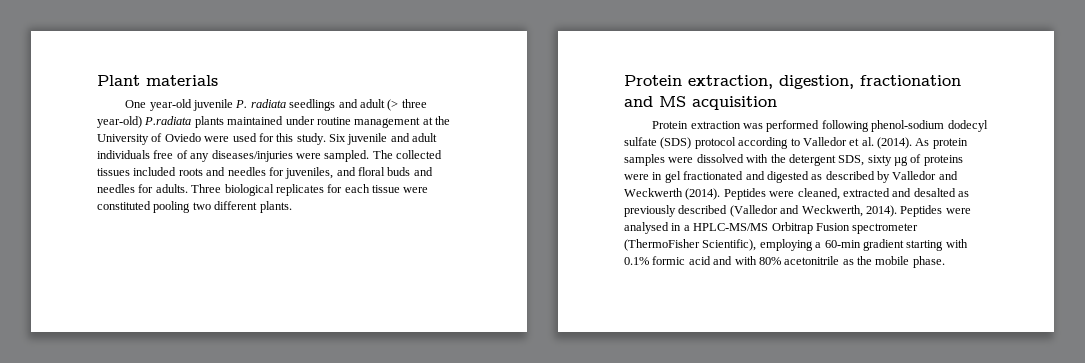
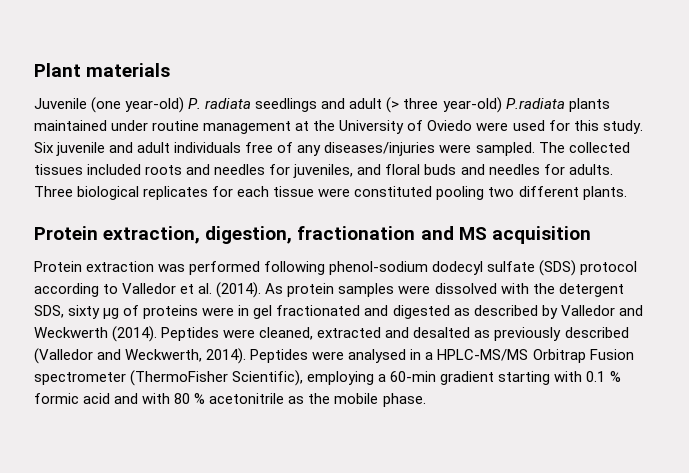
[125,99,234,111] One year-old juvenile -> [34,97,185,113] Juvenile (one year-old)
[624,257,649,265] 0.1% -> [586,371,621,382] 0.1 %
[758,257,781,265] 80% -> [174,393,206,404] 80 %

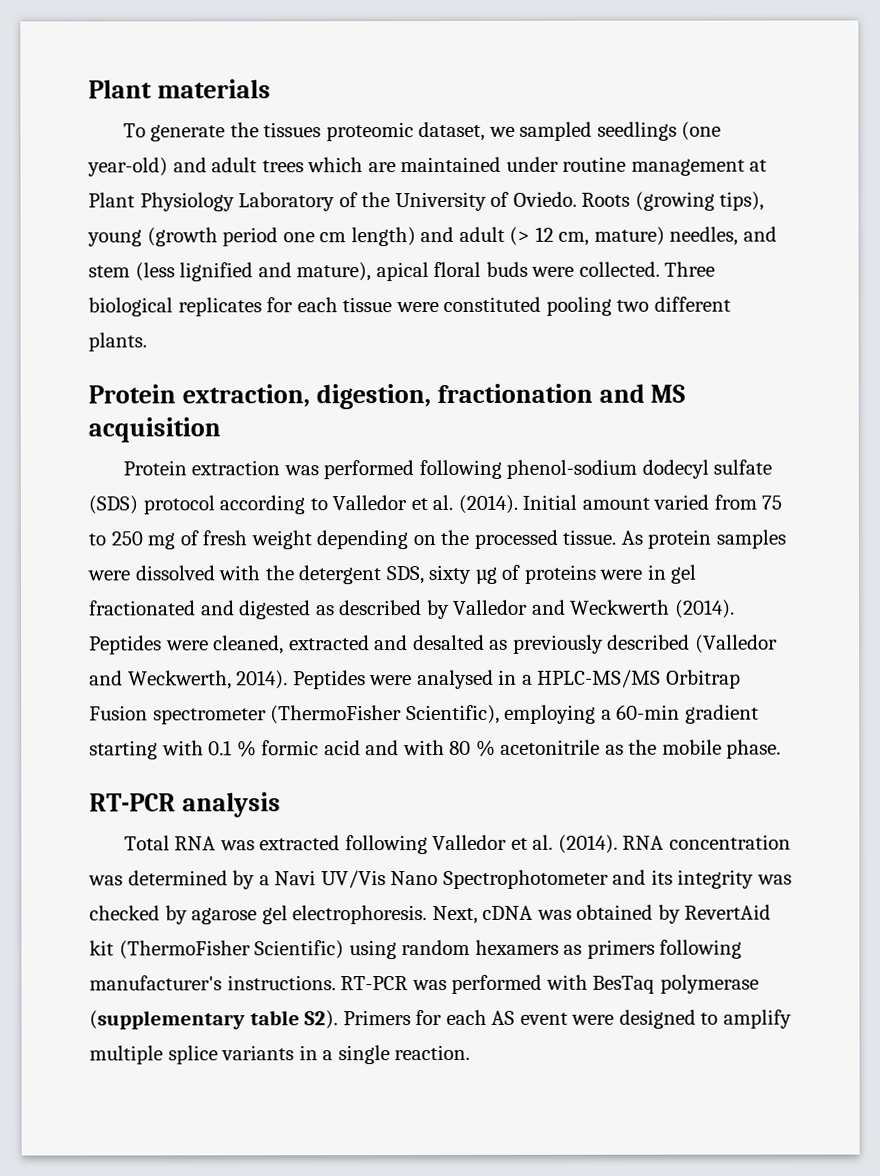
[34,97,610,113] Juvenile (one year-old) P. radiata seedlings and adult (> three year-old) P.radiata plants -> [122,121,722,142] [87,157,396,177] To generate the tissues proteomic dataset, we sampled seedlings (one year-old) and adult trees which are
[313,120,643,134] [34,142,630,156] [34,164,613,178] the University of Oviedo were used for this study. Six juvenile and adult individuals free of any diseases/injuries were sampled. The collected tissues included roots and needles for juveniles, and floral buds and needles for adults. -> [88,191,765,212] [87,226,777,247] [88,261,660,282] Plant Physiology Laboratory of the University of Oviedo. Roots (growing tips), young (growth period one cm length) and adult (> 12 cm, mature) needles, and stem (less lignified and mature), apical floral buds were collected.
(262, 290) none -> [522,494,783,510] [88,529,617,550] Initial amount varied from 75 to 250 mg of fresh weight depending on the processed tissue.
(426, 400) none -> [89,792,281,818] [123,834,792,855] [88,869,792,890] [89,904,772,925] [89,939,743,960] [89,974,759,994] [89,1009,792,1030] [89,1044,471,1065] // RT-PCR analysis // Total RNA was extracted following Valledor et al. (2014). RNA concentration was determined by a Navi UV/Vis Nano Spectrophotometer and its integrity was checked by agarose gel electrophoresis. Next, cDNA was obtained by RevertAid kit (ThermoFisher Scientific) using random hexamers as primers following manufacturer's instructions. RT-PCR was performed with BesTaq polymerase (supplementary table S2). Primers for each AS event were designed to amplify multiple splice variants in a single reaction.

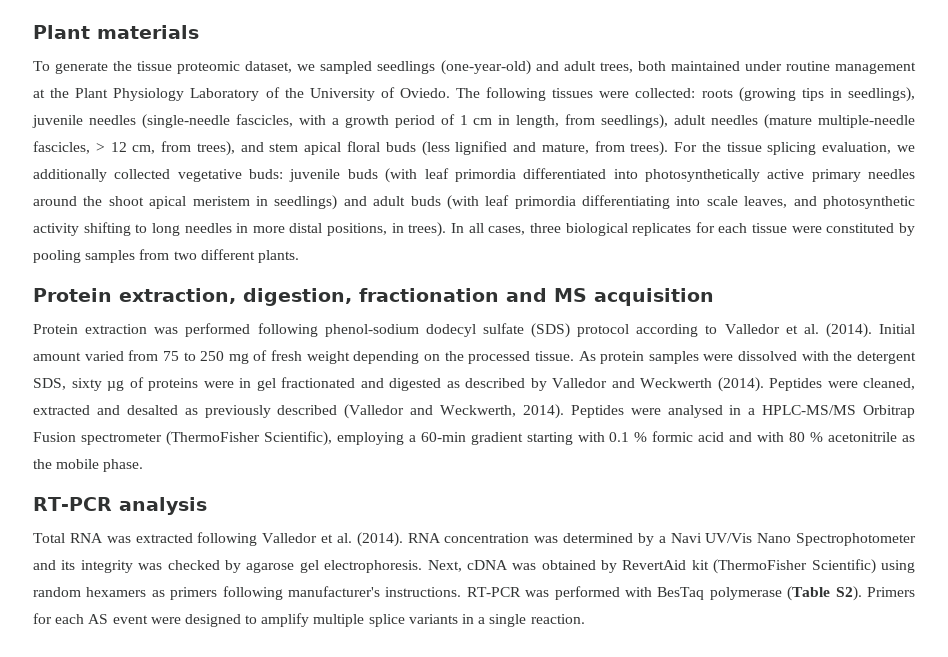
[263,122,322,138] tissues -> [137,61,173,71] tissue
[681,121,722,141] [87,157,396,177] (one year-old) and adult trees which are -> [440,60,666,75] (one-year-old) and adult trees, both
(768, 165) none -> [50,88,70,98] the
[581,191,765,211] [87,226,777,247] [88,261,716,282] Roots (growing tips), young (growth period one cm length) and adult (> 12 cm, mature) needles, and stem (less lignified and mature), apical floral buds were collected. Three -> [456,87,915,102] [32,114,916,129] [33,141,915,156] [33,168,915,183] [33,195,916,210] [33,222,561,237] The following tissues were collected: roots (growing tips in seedlings), juvenile needles (single-needle fascicles, with a growth period of 1 cm in length, from seedlings), adult needles (mature multiple-needle fascicles, > 12 cm, from trees), and stem apical floral buds (less lignified and mature, from trees). For the tissue splicing evaluation, we additionally collected vegetative buds: juvenile buds (with leaf primordia differentiated into photosynthetically active primary needles around the shoot apical meristem in seedlings) and adult buds (with leaf primordia differentiating into scale leaves, and photosynthetic activity shifting to long needles in more distal positions, in trees). In all cases, three
[545,296,612,316] pooling -> [898,223,915,236] [33,249,170,263] by pooling samples from
[89,1010,300,1030] (supplementary table -> [787,586,831,601] (Table

